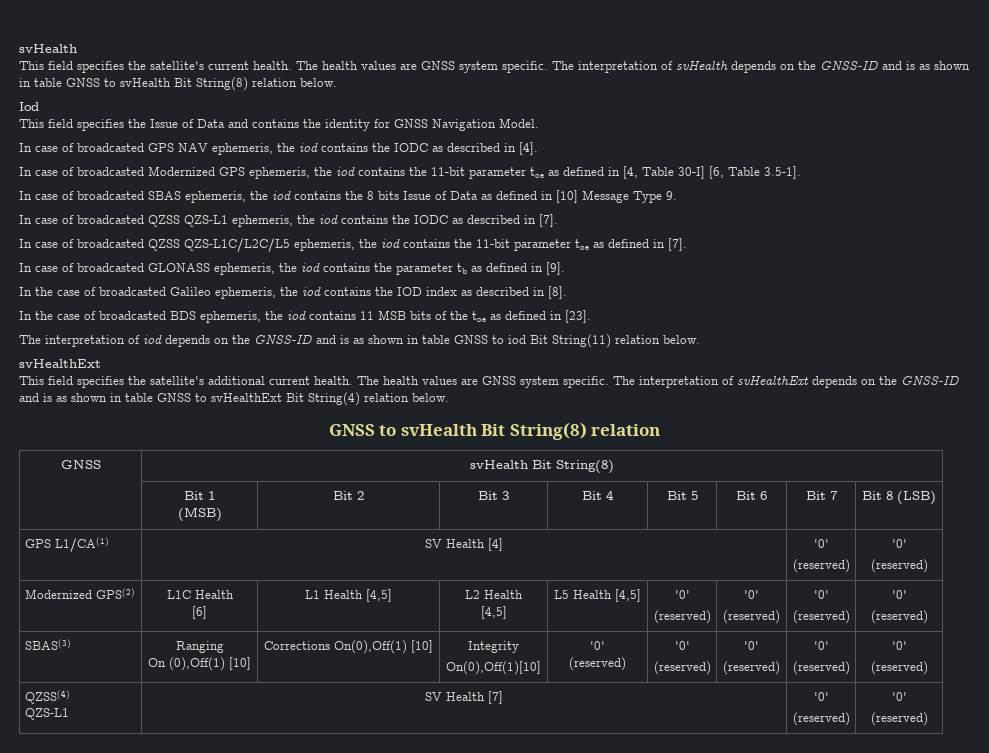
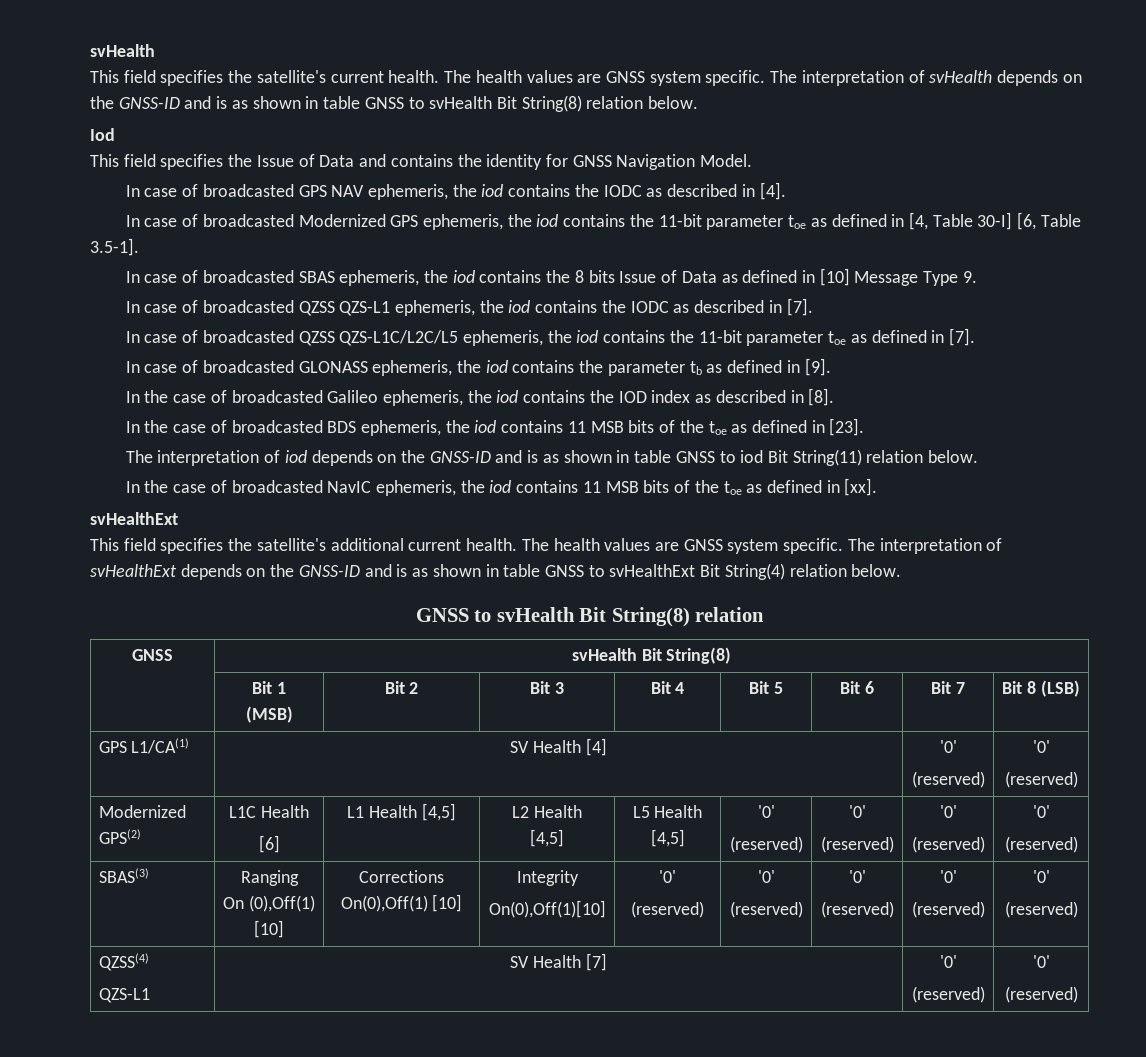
(700, 339) none -> [125,478,878,496] // In the case of broadcasted NavIC ephemeris, the iod contains 11 MSB bits of the toe as defined in [xx].

